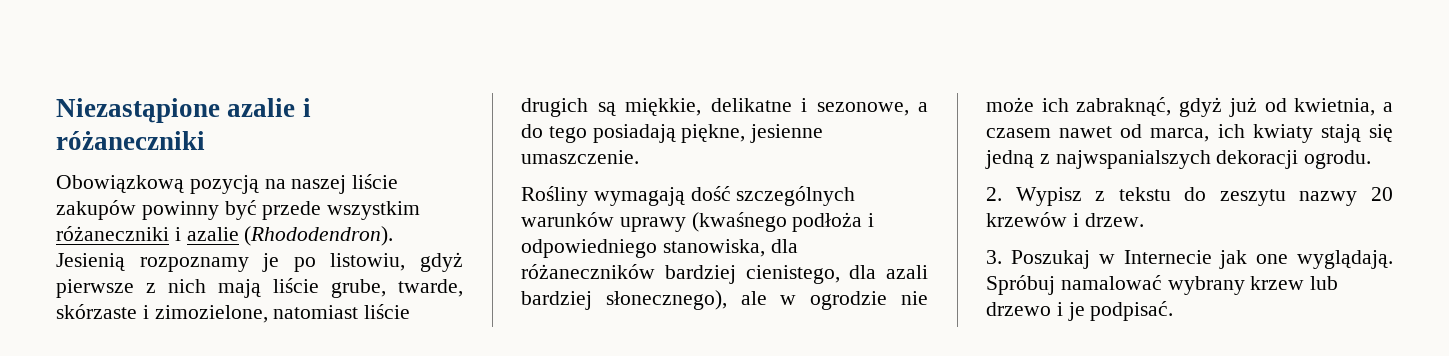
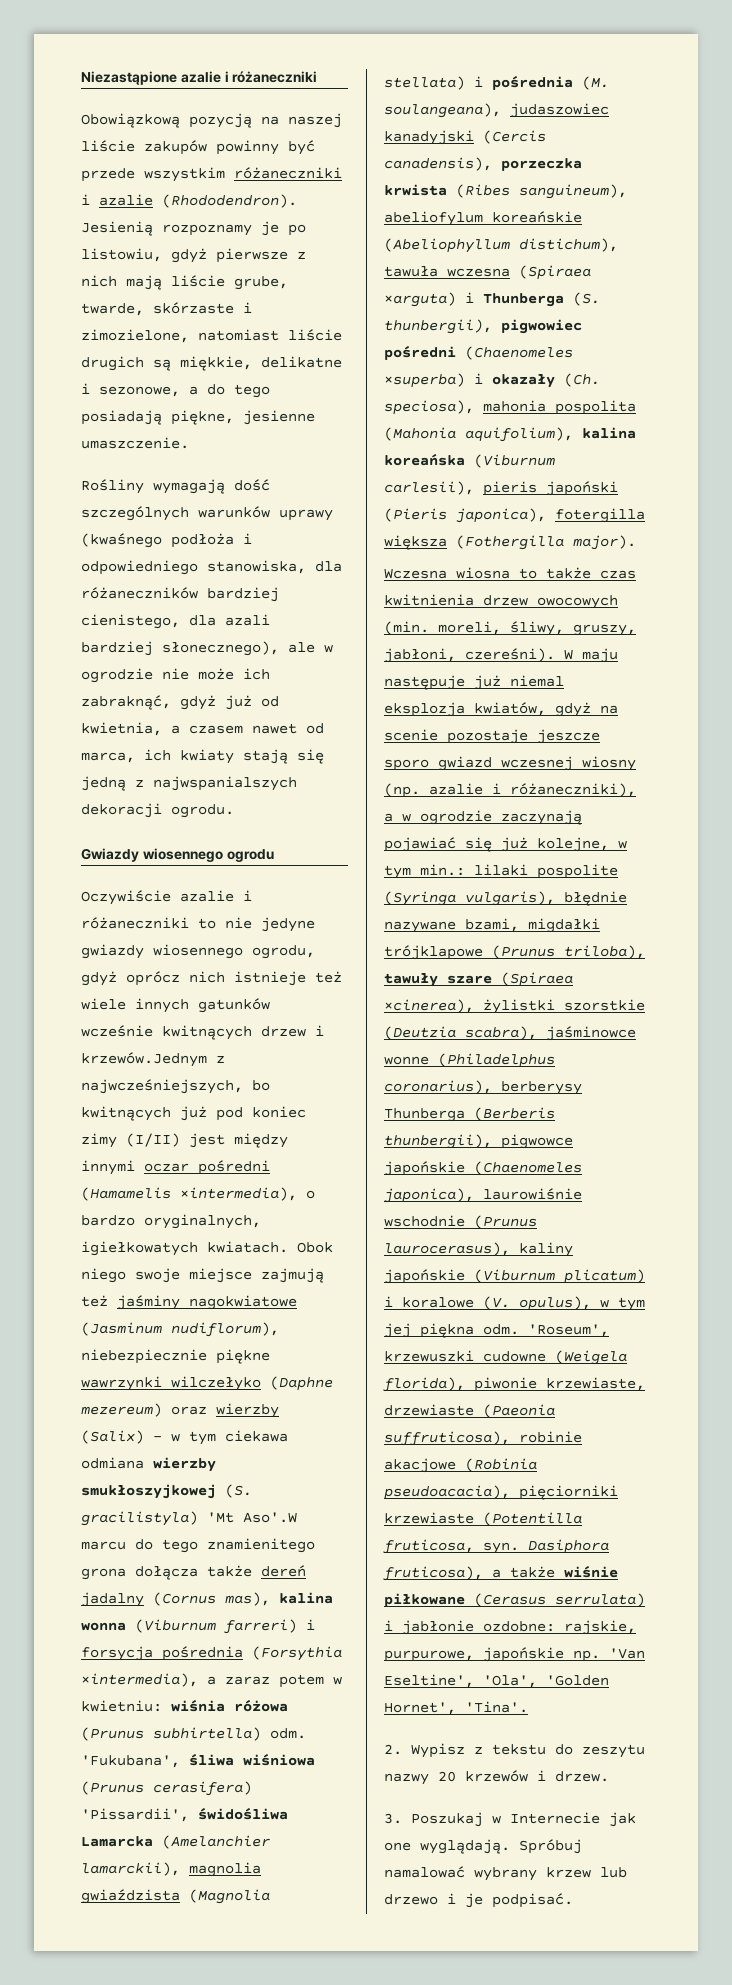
(1372, 159) none -> [81,848,274,862] [81,890,252,905] [81,917,315,932] [81,944,315,959] [81,971,342,986] [81,998,270,1013] [81,1025,324,1040] [81,1052,225,1067] [81,1079,270,1094] [81,1106,306,1121] [81,1133,288,1148] [81,1160,270,1175] [81,1187,315,1201] [81,1214,261,1229] [81,1241,333,1256] [81,1268,324,1283] [81,1295,297,1310] [81,1322,279,1337] [81,1349,270,1364] [81,1376,333,1391] [81,1403,279,1418] [81,1430,288,1445] [81,1457,216,1472] [81,1484,252,1499] [81,1511,297,1526] [81,1538,315,1553] [81,1565,306,1580] [81,1592,333,1607] [81,1619,315,1634] [81,1646,342,1661] [81,1673,342,1688] [81,1699,288,1712] [81,1727,306,1741] [81,1753,315,1768] [81,1781,252,1796] [81,1807,288,1822] [81,1835,270,1849] [81,1862,261,1877] [81,1889,270,1904] [384,75,609,90] [384,103,609,118] [384,130,546,145] [384,157,582,171] [384,184,627,199] [384,211,582,226] [384,238,618,253] [384,265,591,280] [384,292,600,307] [384,319,582,334] [384,345,573,360] [384,373,600,388] [384,400,636,415] [384,427,636,442] [384,453,555,468] [384,481,618,496] [384,508,645,523] [384,535,636,550] [384,567,636,579] [384,594,618,609] [384,621,636,636] [384,648,618,663] [384,675,564,690] [384,702,618,717] [384,729,600,744] [384,756,636,771] [384,783,636,798] [384,810,582,825] [384,837,627,852] [384,864,618,879] [384,891,627,906] [384,918,600,933] [384,945,645,960] [384,972,573,987] [384,999,645,1014] [384,1026,636,1041] [384,1053,555,1068] [384,1080,582,1095] [384,1107,555,1122] [384,1134,573,1149] [384,1161,582,1176] [384,1188,582,1203] [384,1215,537,1229] [384,1242,573,1257] [384,1269,645,1284] [384,1296,645,1311] [384,1323,609,1338] [384,1350,627,1365] [383,1377,645,1392] [384,1404,555,1418] [384,1431,582,1446] [384,1458,537,1473] [384,1485,618,1500] [384,1512,582,1526] [383,1539,609,1554] [383,1565,618,1581] [384,1593,645,1607] [384,1620,636,1635] [384,1647,645,1662] [384,1674,609,1688] [384,1701,528,1715] // Gwiazdy wiosennego ogrodu // Oczywiście azalie i różaneczniki to nie jedyne gwiazdy wiosennego ogrodu, gdyż oprócz nich istnieje też wiele innych gatunków wcześnie kwitnących drzew i krzewów.Jednym z najwcześniejszych, bo kwitnących już pod koniec zimy (I/II) jest między innymi oczar pośredni (Hamamelis ×intermedia), o bardzo oryginalnych, igiełkowatych kwiatach. Obok niego swoje miejsce zajmują też jaśminy nagokwiatowe (Jasminum nudiflorum), niebezpiecznie piękne wawrzynki wilczełyko (Daphne mezereum) oraz wierzby (Salix) – w tym ciekawa odmiana wierzby smukłoszyjkowej (S. gracilistyla) 'Mt Aso'.W marcu do tego znamienitego grona dołącza także dereń jadalny (Cornus mas), kalina wonna (Viburnum farreri) i forsycja pośrednia (Forsythia ×intermedia), a zaraz potem w kwietniu: wiśnia różowa (Prunus subhirtella) odm. 'Fukubana', śliwa wiśniowa (Prunus cerasifera) 'Pissardii', świdośliwa Lamarcka (Amelanchier lamarckii), magnolia gwiaździsta (Magnolia stellata) i pośrednia (M. soulangeana), judaszowiec kanadyjski (Cercis canadensis), porzeczka krwista (Ribes sanguineum), abeliofylum koreańskie (Abeliophyllum distichum), tawuła wczesna (Spiraea ×arguta) i Thunberga (S. thunbergii), pigwowiec pośredni (Chaenomeles ×superba) i okazały (Ch. speciosa), mahonia pospolita (Mahonia aquifolium), kalina koreańska (Viburnum carlesii), pieris japoński (Pieris japonica), fotergilla większa (Fothergilla major). // Wczesna wiosna to także czas kwitnienia drzew owocowych (min. moreli, śliwy, gruszy, jabłoni, czereśni). W maju następuje już niemal eksplozja kwiatów, gdyż na scenie pozostaje jeszcze sporo gwiazd wczesnej wiosny (np. azalie i różaneczniki), a w ogrodzie zaczynają pojawiać się już kolejne, w tym min.: lilaki pospolite (Syringa vulgaris), błędnie nazywane bzami, migdałki trójklapowe (Prunus triloba), tawuły szare (Spiraea ×cinerea), żylistki szorstkie (Deutzia scabra), jaśminowce wonne (Philadelphus coronarius), berberysy Thunberga (Berberis thunbergii), pigwowce japońskie (Chaenomeles japonica), laurowiśnie wschodnie (Prunus laurocerasus), kaliny japońskie (Viburnum plicatum) i koralowe (V. opulus), w tym jej piękna odm. 'Roseum', krzewuszki cudowne (Weigela florida), piwonie krzewiaste, drzewiaste (Paeonia suffruticosa), robinie akacjowe (Robinia pseudoacacia), pięciorniki krzewiaste (Potentilla fruticosa, syn. Dasiphora fruticosa), a także wiśnie piłkowane (Cerasus serrulata) i jabłonie ozdobne: rajskie, purpurowe, japońskie np. 'Van Eseltine', 'Ola', 'Golden Hornet', 'Tina'.

